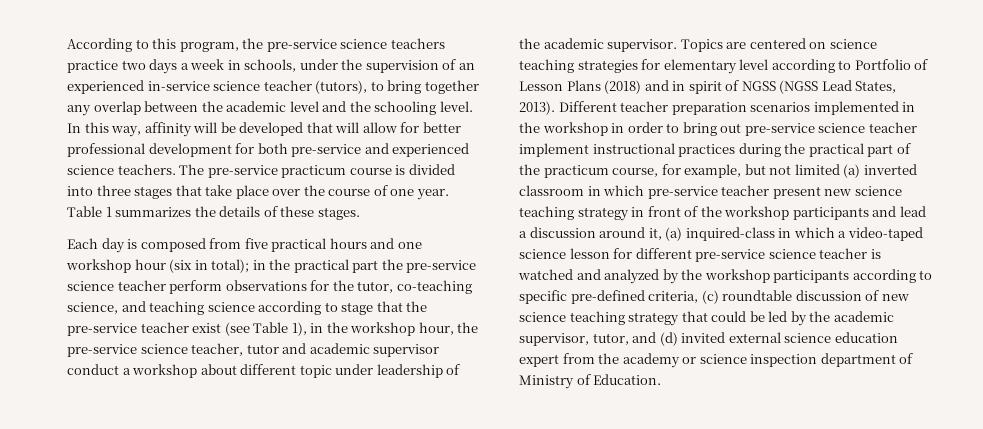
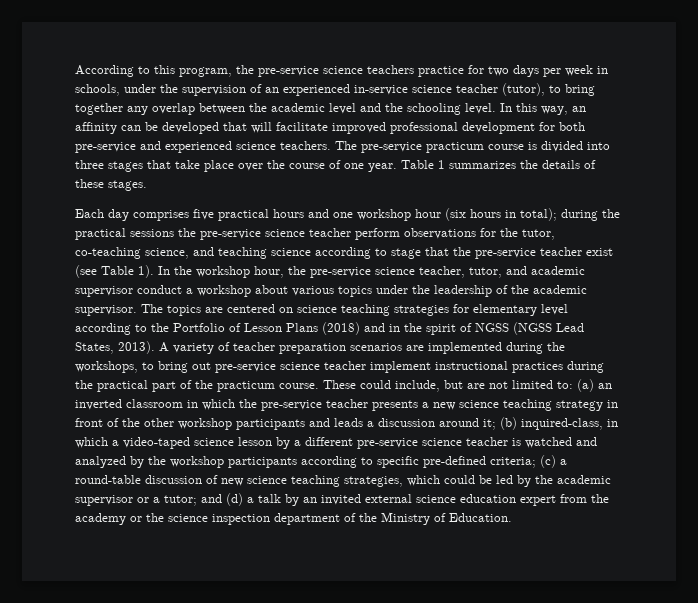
(118, 66) none -> [468,65,484,74] for
[180,63,189,70] a -> [543,68,561,77] per
[315,80,368,94] (tutors), -> [502,83,545,96] (tutor),
[144,122,218,137] affinity will -> [572,106,586,112] [75,122,141,134] an affinity can
[362,122,461,133] allow for better -> [276,122,386,134] facilitate improved
[127,238,242,252] is composed from -> [133,210,189,221] comprises
(193, 266) none -> [470,209,501,218] hours
[252,259,379,273] in the practical part -> [561,209,620,221] [75,228,174,240] during the practical sessions
[291,322,324,336] 1), in -> [138,265,170,278] 1). In
[246,344,279,354] tutor -> [469,267,502,278] tutor,
[240,364,374,378] different topic under -> [292,285,430,297] various topics under the
[680,39,723,52] Topics -> [141,304,201,316] The topics
(852, 65) none -> [151,323,169,332] the
(686, 86) none -> [404,323,422,332] the
[558,101,916,115] [519,122,663,136] Different teacher preparation scenarios implemented in the workshop in order -> [159,342,565,354] [75,361,138,373] A variety of teacher preparation scenarios are implemented during the workshops,
[612,164,861,178] course, for example, but not limited (a) -> [279,379,612,392] course. These could include, but are not limited to: (a) an
[647,185,821,199] pre-service teacher present -> [239,399,429,411] the pre-service teacher presents a
(722, 211) none -> [144,418,174,427] other
[899,206,926,217] lead -> [334,418,363,427] leads
[648,227,775,241] it, (a) inquired-class -> [483,417,603,430] it; (b) inquired-class,
[613,248,633,259] for -> [276,437,301,449] by a
[648,290,793,304] criteria, (c) roundtable -> [490,455,567,468] [75,475,141,484] criteria; (c) a round-table
[628,311,708,326] strategy that -> [344,475,440,487] strategies, which
[519,332,678,346] supervisor, tutor, and (d) -> [75,493,317,506] supervisor or a tutor; and (d) a talk by an
(697, 360) none -> [146,513,164,522] the
(914, 358) none -> [359,513,377,522] the

